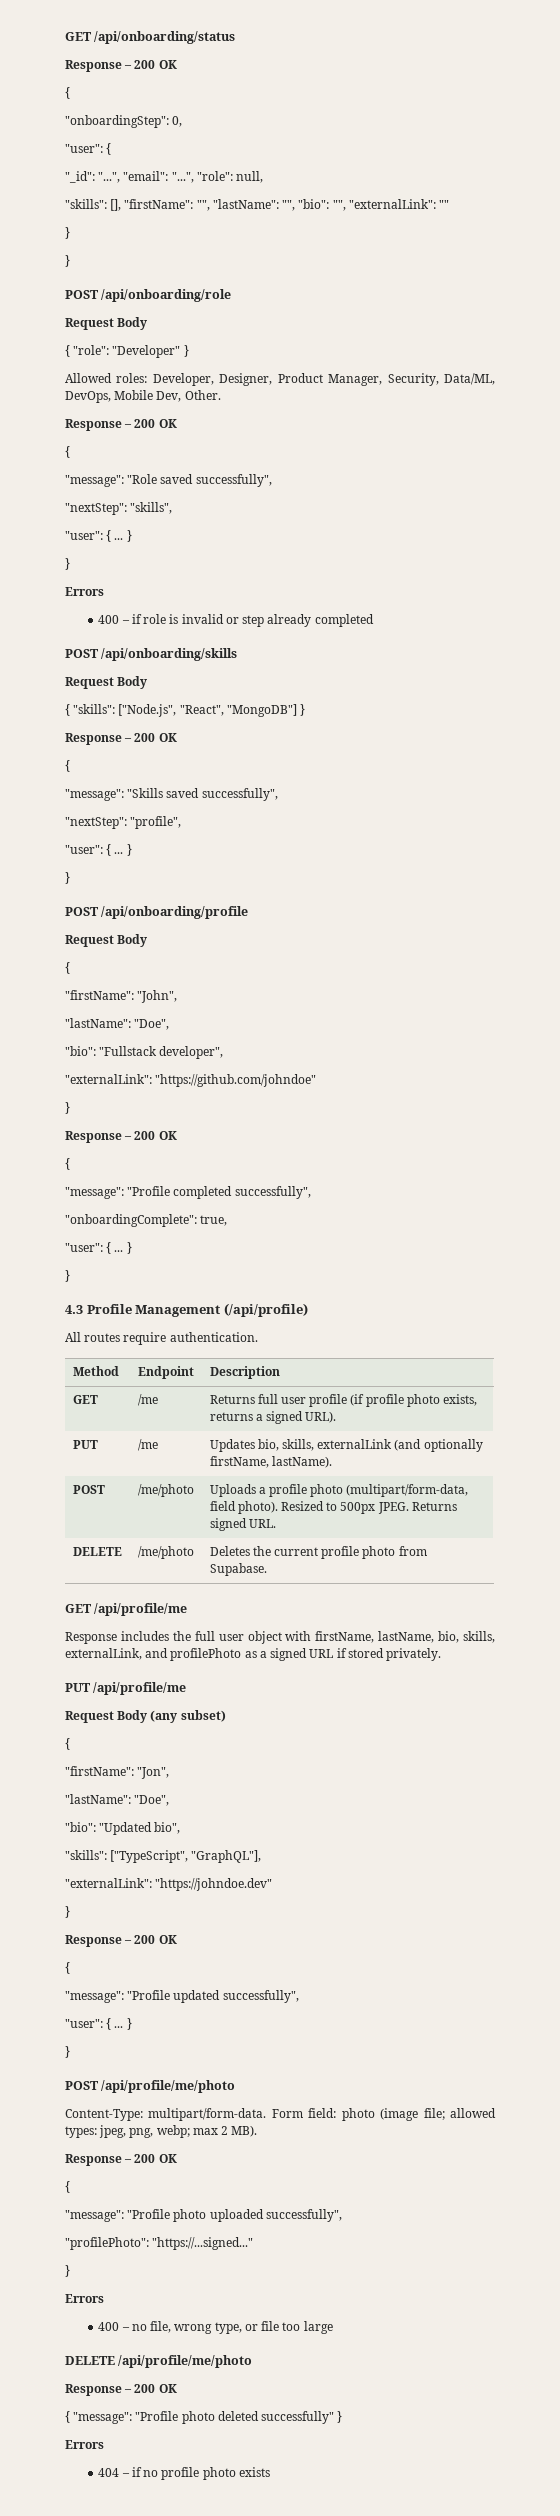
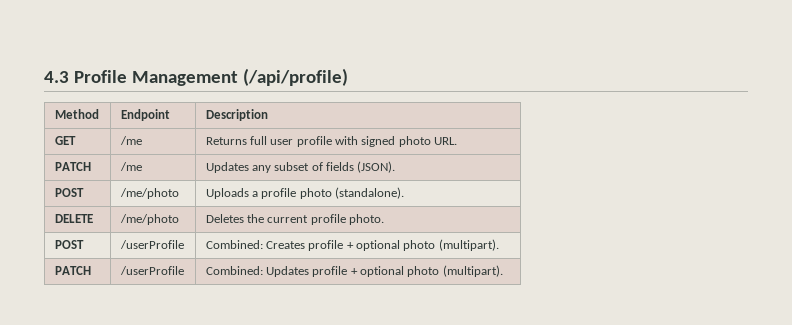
[65,31,236,44] [65,60,177,72] [65,87,70,99] [65,115,183,128] [65,143,112,155] [65,171,264,183] [65,199,450,211] [65,227,70,239] [65,255,70,267] [65,289,232,302] [65,317,148,330] [65,345,189,358] [65,373,495,386] [65,390,221,403] [65,419,177,431] [65,446,70,458] [65,474,272,487] [65,502,173,515] [65,530,132,542] [65,558,70,570] [65,587,104,596] [98,614,374,627] [65,648,238,661] [65,676,148,689] [65,704,306,717] [65,733,177,745] [65,760,70,772] [65,788,278,801] [65,816,182,829] [65,844,132,856] [65,872,70,884] [65,906,249,919] [65,934,148,947] [65,962,70,974] [65,990,178,1003] [65,1018,170,1030] [65,1046,224,1059] [65,1074,317,1087] [65,1102,70,1114] [65,1131,177,1143] [65,1158,70,1170] [65,1186,311,1199] [65,1214,228,1227] [65,1242,132,1254] [65,1270,70,1282] GET /api/onboarding/status // Response – 200 OK // { // "onboardingStep": 0, // "user": { // "_id": "...", "email": "...", "role": null, // "skills": [], "firstName": "", "lastName": "", "bio": "", "externalLink": "" // } // } // POST /api/onboarding/role // Request Body // { "role": "Developer" } // Allowed roles: Developer, Designer, Product Manager, Security, Data/ML, DevOps, Mobile Dev, Other. // Response – 200 OK // { // "message": "Role saved successfully", // "nextStep": "skills", // "user": { ... } // } // Errors // 400 – if role is invalid or step already completed // POST /api/onboarding/skills // Request Body // { "skills": ["Node.js", "React", "MongoDB"] } // Response – 200 OK // { // "message": "Skills saved successfully", // "nextStep": "profile", // "user": { ... } // } // POST /api/onboarding/profile // Request Body // { // "firstName": "John", // "lastName": "Doe", // "bio": "Fullstack developer", // "externalLink": "https://github.com/johndoe" // } // Response – 200 OK // { // "message": "Profile completed successfully", // "onboardingComplete": true, // "user": { ... } // } // -> (44, 77) none
[65,1332,258,1345] // All routes require authentication. -> (349, 77) none
[350,1394,478,1407] [209,1411,337,1424] [72,1440,98,1449] [137,1439,158,1451] [209,1439,483,1452] [209,1456,332,1468] (if profile photo exists, returns a signed URL). // PUT | /me | Updates bio, skills, externalLink (and optionally firstName, lastName). -> [335,136,458,147] [54,162,91,171] [119,162,142,171] [205,161,396,173] with signed photo URL. // PATCH | /me | Updates any subset of fields (JSON).
[346,1484,469,1497] [209,1501,457,1514] [209,1518,276,1531] (multipart/form-data, field photo). Resized to 500px JPEG. Returns signed URL. -> [335,187,405,199] (standalone).
[362,1546,427,1559] [209,1563,267,1576] [65,1603,188,1616] [65,1631,495,1644] [65,1648,442,1661] [65,1682,187,1695] [65,1710,226,1723] [65,1738,70,1750] [65,1766,170,1779] [65,1794,170,1806] [65,1822,181,1835] [65,1850,262,1863] [65,1878,273,1891] [65,1906,70,1918] [65,1935,177,1947] [65,1962,70,1974] [65,1990,299,2003] [65,2018,132,2030] [65,2046,70,2058] [65,2080,236,2093] [65,2108,497,2121] [65,2125,258,2138] [65,2154,177,2166] [65,2181,70,2193] [65,2209,342,2222] [65,2237,254,2250] [65,2265,70,2277] [65,2294,104,2303] [98,2321,333,2334] [65,2355,253,2368] [65,2384,177,2396] [65,2411,343,2424] [65,2440,104,2449] [98,2467,270,2480] photo from Supabase. // GET /api/profile/me // Response includes the full user object with firstName, lastName, bio, skills, externalLink, and profilePhoto as a signed URL if stored privately. // PUT /api/profile/me // Request Body (any subset) // { // "firstName": "Jon", // "lastName": "Doe", // "bio": "Updated bio", // "skills": ["TypeScript", "GraphQL"], // "externalLink": "https://johndoe.dev" // } // Response – 200 OK // { // "message": "Profile updated successfully", // "user": { ... } // } // POST /api/profile/me/photo // Content-Type: multipart/form-data. Form field: photo (image file; allowed types: jpeg, png, webp; max 2 MB). // Response – 200 OK // { // "message": "Profile photo uploaded successfully", // "profilePhoto": "https://...signed..." // } // Errors // 400 – no file, wrong type, or file too large // DELETE /api/profile/me/photo // Response – 200 OK // { "message": "Profile photo deleted successfully" } // Errors // 404 – if no profile photo exists -> [349,214,385,225] [54,240,84,249] [119,240,184,249] [205,239,499,251] [54,266,91,275] [119,266,184,275] [205,265,503,277] photo. // POST | /userProfile | Combined: Creates profile + optional photo (multipart). // PATCH | /userProfile | Combined: Updates profile + optional photo (multipart).

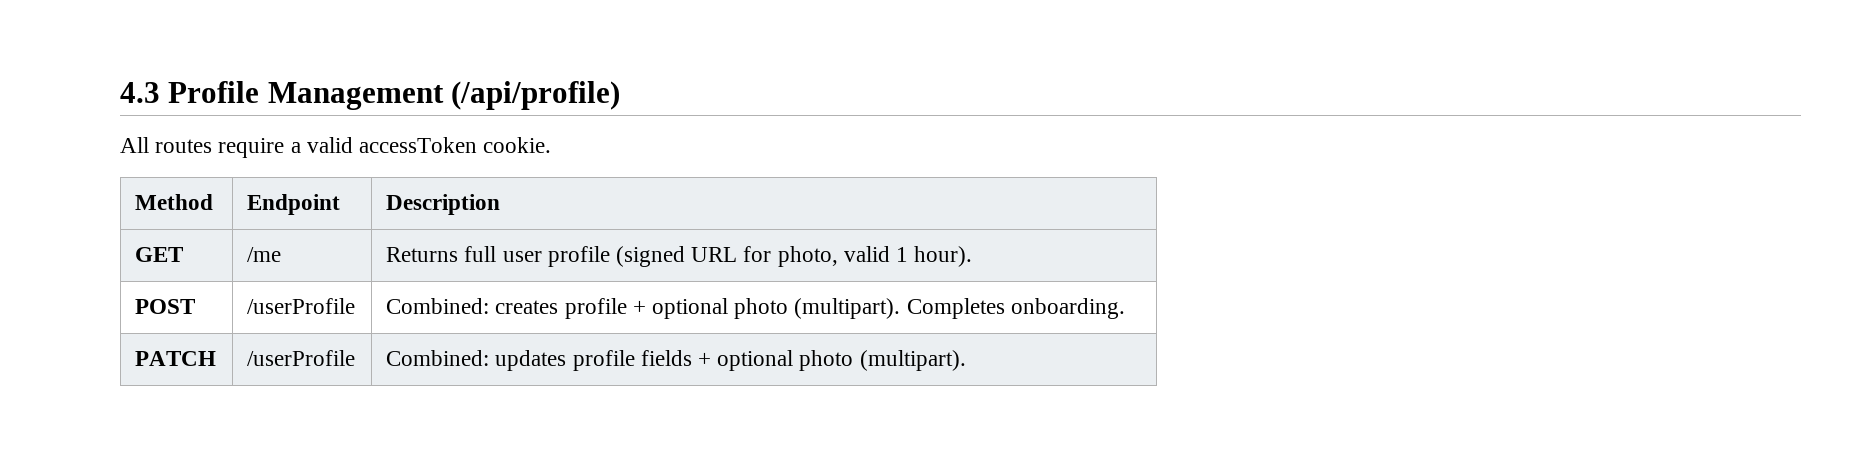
(349, 77) none -> [120,137,552,158] // All routes require a valid accessToken cookie.
[335,136,458,147] [54,162,91,171] [119,162,142,171] [205,161,396,173] [54,188,84,197] [119,188,179,199] [205,187,405,199] [54,214,93,223] [119,214,179,225] [205,214,385,225] with signed photo URL. // PATCH | /me | Updates any subset of fields (JSON). // POST | /me/photo | Uploads a profile photo (standalone). // DELETE | /me/photo | Deletes the current profile photo. -> [616,246,973,267] (signed URL for photo, valid 1 hour).
[265,239,499,251] Creates profile + optional photo (multipart). -> [495,298,1125,319] creates profile + optional photo (multipart). Completes onboarding.
[265,266,348,277] Updates profile -> [495,350,692,371] updates profile fields

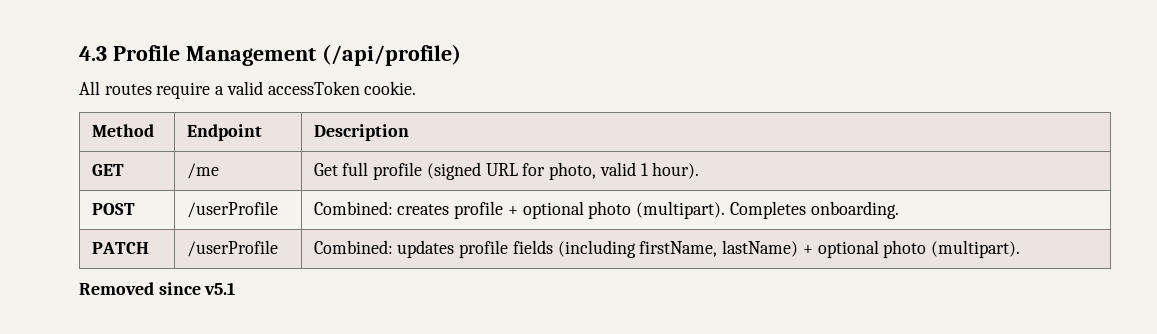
[386,246,542,262] Returns full user -> [313,162,369,176] Get full
[698,350,966,371] + optional photo (multipart). -> [557,240,1020,258] [79,282,236,295] (including firstName, lastName) + optional photo (multipart). // Removed since v5.1

